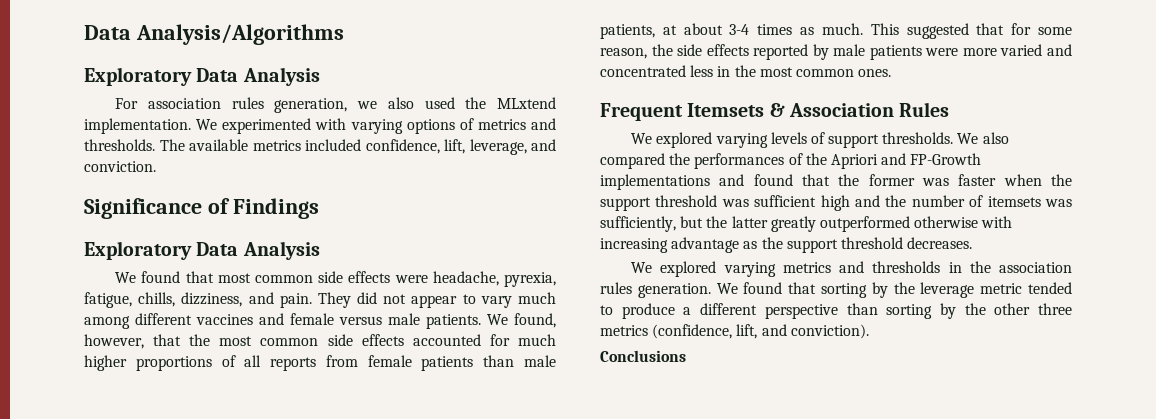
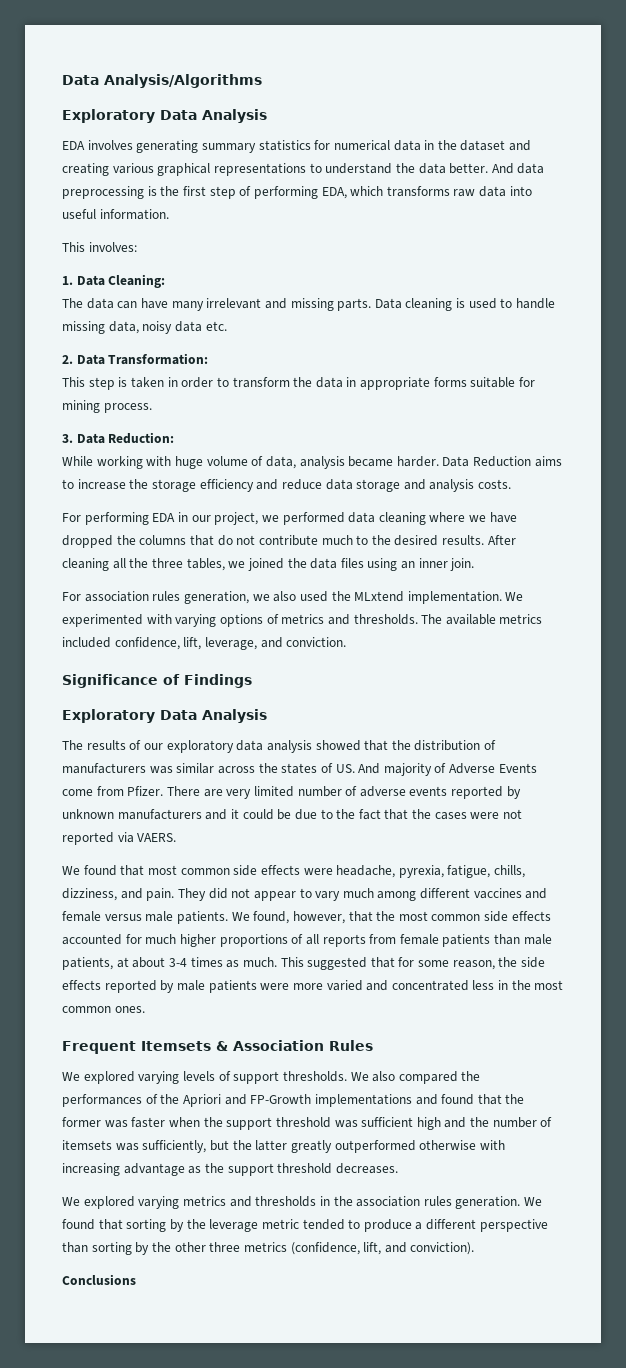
(320, 76) none -> [62,140,532,153] [62,163,545,176] [62,186,532,199] [62,209,169,220] [62,242,137,252] [62,274,166,288] [62,298,556,311] [62,321,227,334] [62,353,209,365] [62,377,536,390] [62,400,152,413] [62,432,175,444] [62,456,562,469] [62,479,512,492] [62,512,517,525] [62,535,516,548] [62,558,475,571] // EDA involves generating summary statistics for numerical data in the dataset and creating various graphical representations to understand the data better. And data preprocessing is the first step of performing EDA, which transforms raw data into useful information. // This involves: // 1. Data Cleaning: // The data can have many irrelevant and missing parts. Data cleaning is used to handle missing data, noisy data etc. // 2. Data Transformation: // This step is taken in order to transform the data in appropriate forms suitable for mining process. // 3. Data Reduction: // While working with huge volume of data, analysis became harder. Data Reduction aims to increase the storage efficiency and reduce data storage and analysis costs. // For performing EDA in our project, we performed data cleaning where we have dropped the columns that do not contribute much to the desired results. After cleaning all the three tables, we joined the data files using an inner join.
(320, 250) none -> [62,740,497,753] [62,763,537,776] [62,786,521,799] [62,809,523,820] [62,832,177,845] // The results of our exploratory data analysis showed that the distribution of manufacturers was similar across the states of US. And majority of Adverse Events come from Pfizer. There are very limited number of adverse events reported by unknown manufacturers and it could be due to the fact that the cases were not reported via VAERS.

